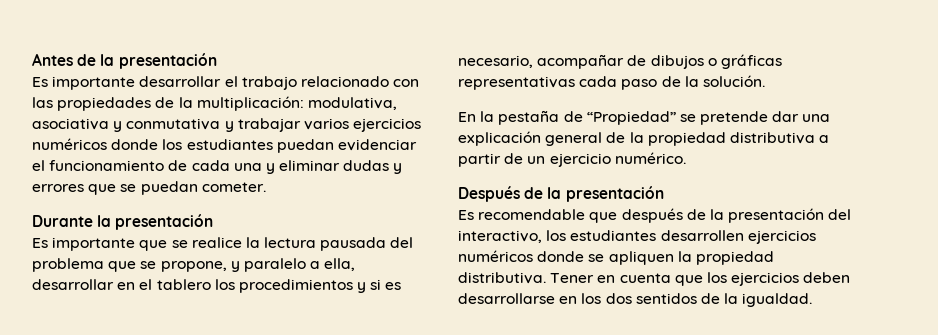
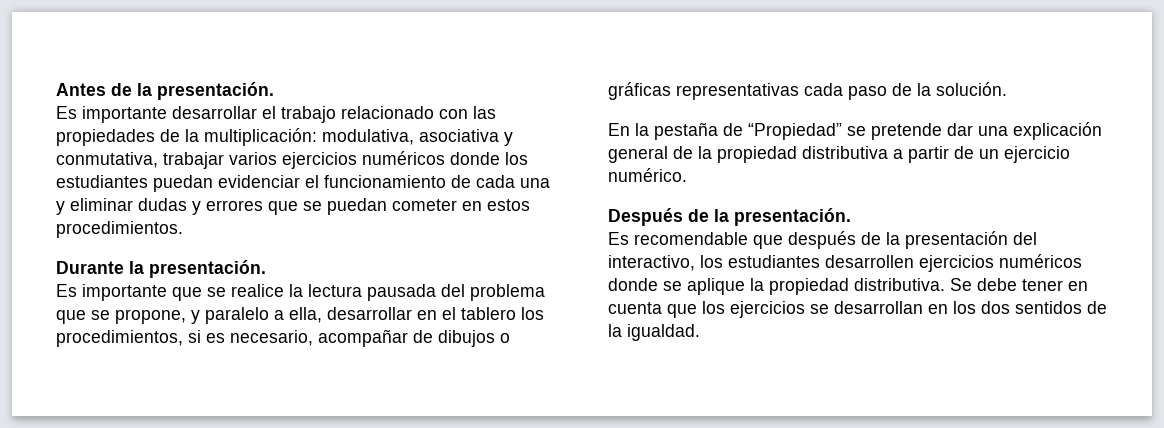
[118,53,217,69] presentación -> [157,82,274,100] presentación.
[126,118,234,132] conmutativa y -> [56,152,158,168] conmutativa,
[201,182,266,192] cometer. -> [392,199,530,211] [56,221,183,238] cometer en estos procedimientos.
[115,214,214,230] presentación -> [149,260,266,278] presentación.
[238,279,367,293] procedimientos y -> [56,330,183,347] procedimientos,
[565,186,664,202] presentación -> [734,208,851,226] presentación.
[608,251,674,265] apliquen -> [687,278,745,295] aplique
[550,273,595,283] Tener -> [950,278,1063,291] Se debe tener
[803,272,851,283] [458,293,555,304] deben desarrollarse -> [810,301,923,314] se desarrollan

